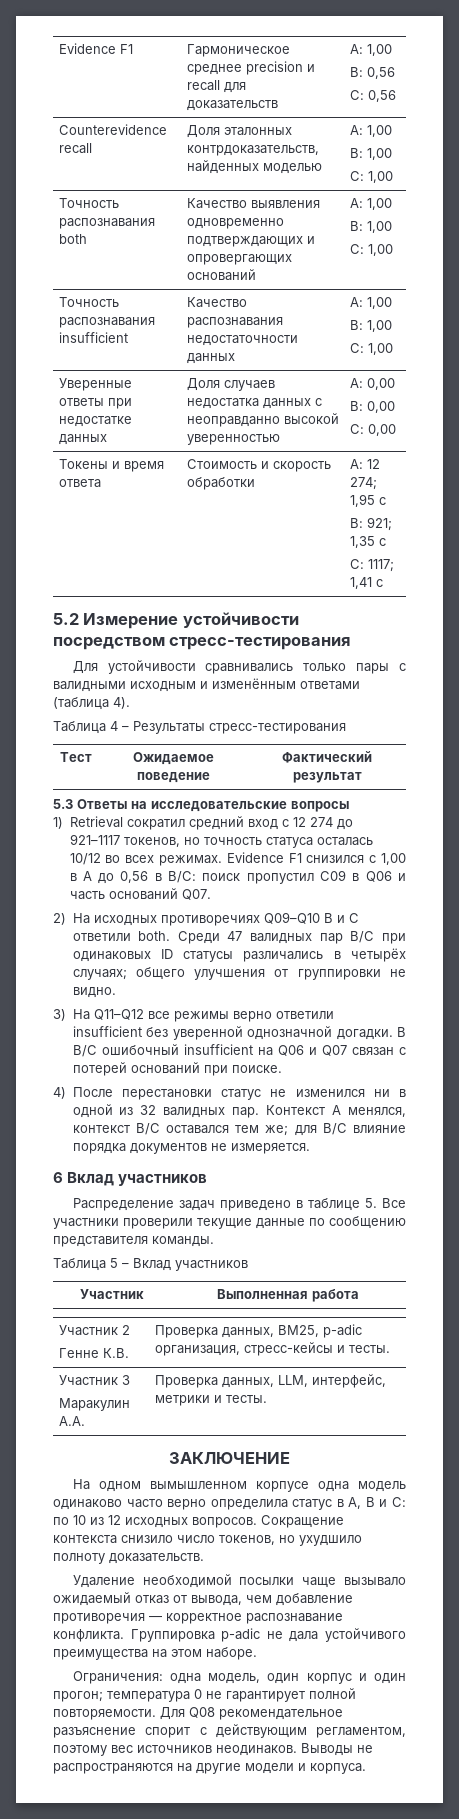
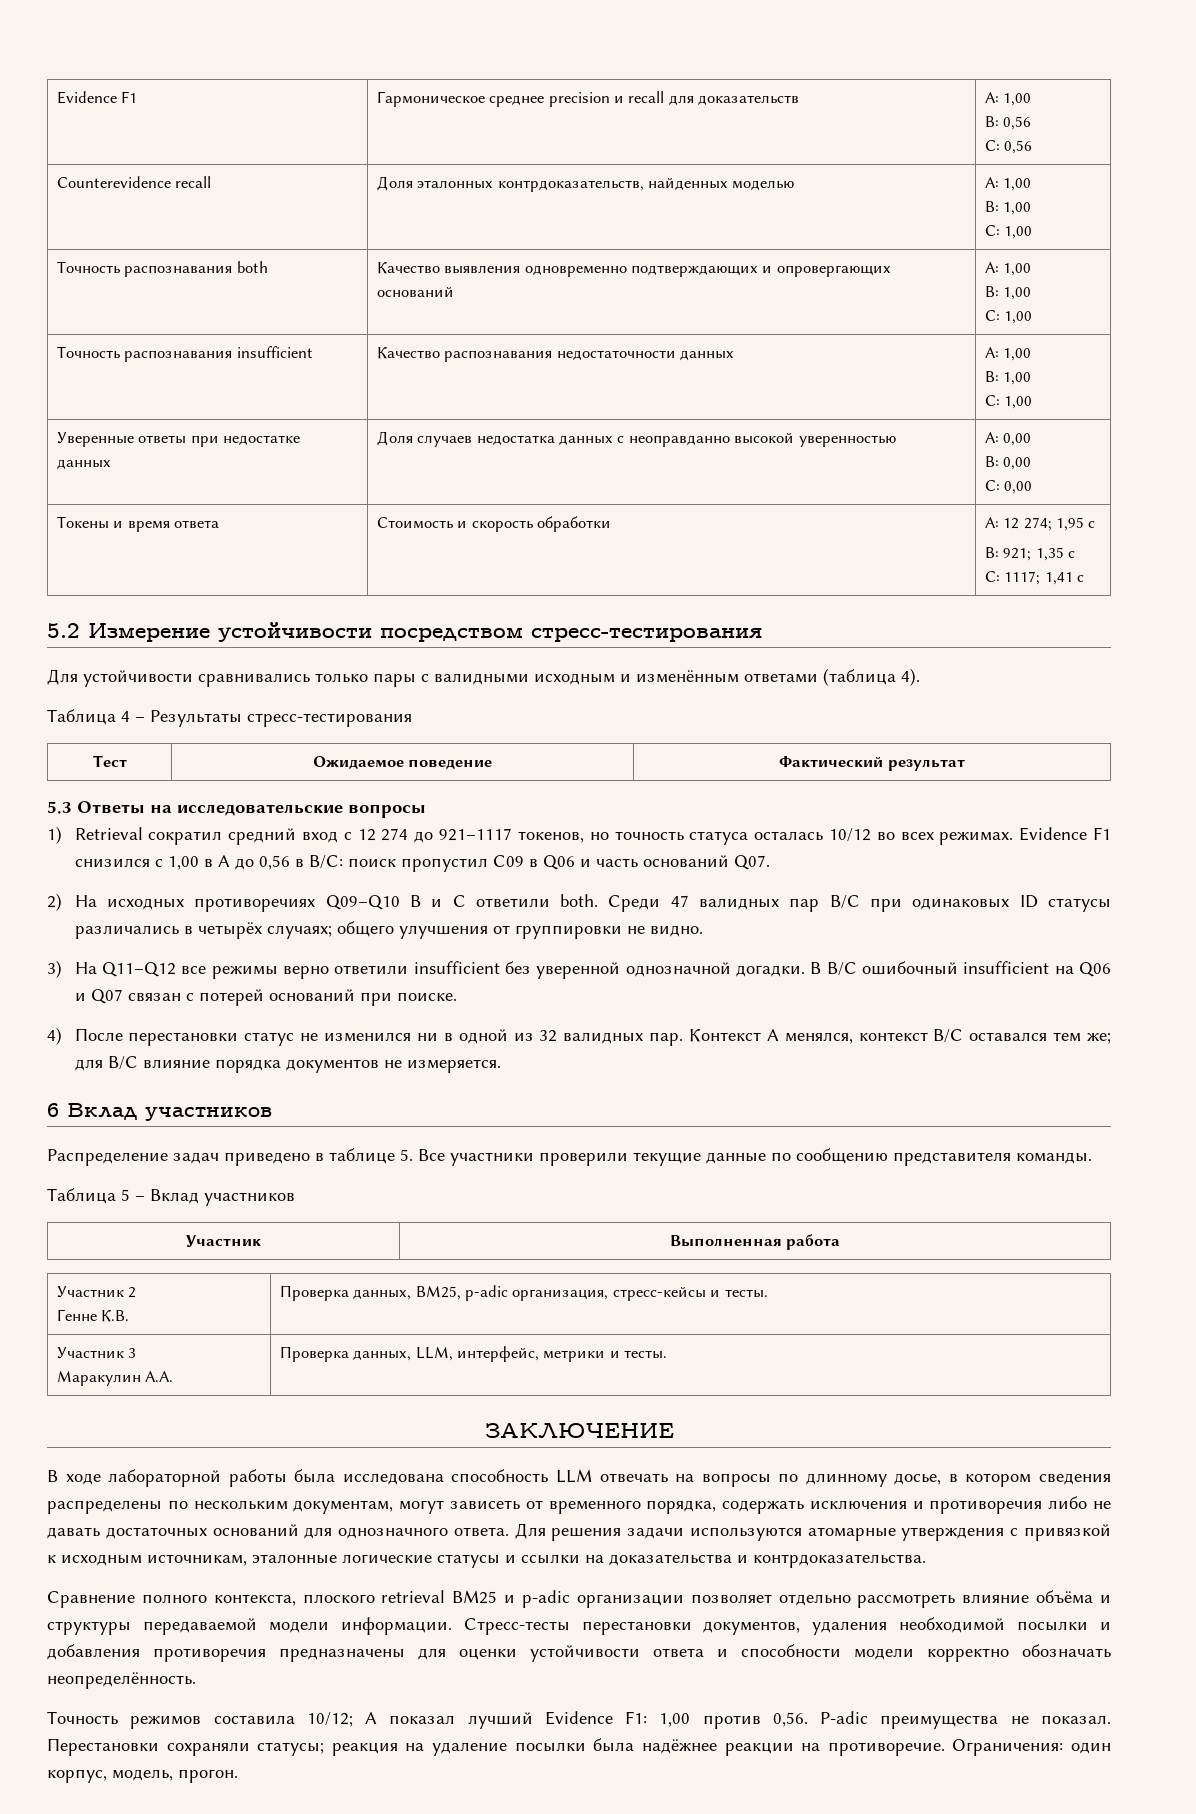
[72,1479,406,1492] [53,1497,406,1510] [53,1515,344,1528] [53,1535,362,1546] [53,1553,204,1564] [72,1574,406,1588] [53,1592,353,1606] [53,1613,343,1624] [53,1628,406,1642] [53,1647,257,1660] [72,1671,406,1684] [53,1688,356,1702] [53,1707,343,1720] [53,1724,406,1738] [53,1743,373,1756] [53,1763,366,1774] На одном вымышленном корпусе одна модель одинаково часто верно определила статус в A, B и C: по 10 из 12 исходных вопросов. Сокращение контекста снизило число токенов, но ухудшило полноту доказательств. // Удаление необходимой посылки чаще вызывало ожидаемый отказ от вывода, чем добавление противоречия — корректное распознавание конфликта. Группировка p-adic не дала устойчивого преимущества на этом наборе. // Ограничения: одна модель, один корпус и один прогон; температура 0 не гарантирует полной повторяемости. Для Q08 рекомендательное разъяснение спорит с действующим регламентом, поэтому вес источников неодинаков. Выводы не распространяются на другие модели и корпуса. -> [47,1469,1111,1487] [47,1496,1112,1514] [47,1523,1111,1541] [47,1554,926,1568] [47,1590,1112,1608] [47,1617,1111,1635] [47,1644,1111,1662] [47,1672,196,1689] [47,1711,1111,1729] [47,1738,1112,1756] [47,1769,238,1783] В ходе лабораторной работы была исследована способность LLM отвечать на вопросы по длинному досье, в котором сведения распределены по нескольким документам, могут зависеть от временного порядка, содержать исключения и противоречия либо не давать достаточных оснований для однозначного ответа. Для решения задачи используются атомарные утверждения с привязкой к исходным источникам, эталонные логические статусы и ссылки на доказательства и контрдоказательства. // Сравнение полного контекста, плоского retrieval BM25 и p-adic организации позволяет отдельно рассмотреть влияние объёма и структуры передаваемой модели информации. Стресс-тесты перестановки документов, удаления необходимой посылки и добавления противоречия предназначены для оценки устойчивости ответа и способности модели корректно обозначать неопределённость. // Точность режимов составила 10/12; A показал лучший Evidence F1: 1,00 против 0,56. P-adic преимущества не показал. Перестановки сохраняли статусы; реакция на удаление посылки была надёжнее реакции на противоречие. Ограничения: один корпус, модель, прогон.

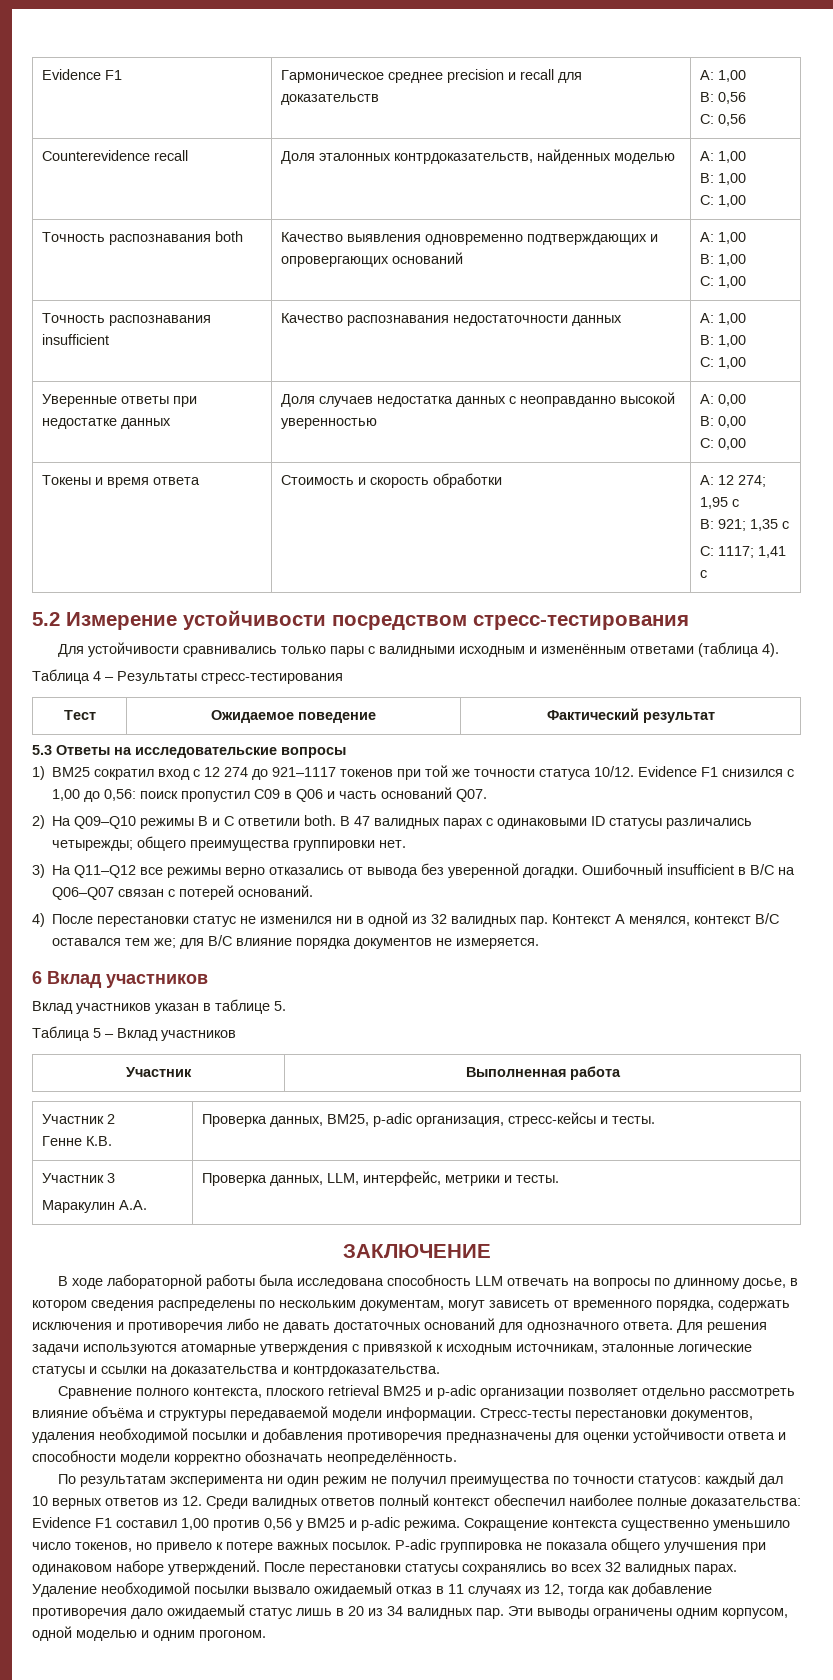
[74,827,297,845] Retrieval сократил средний -> [52,767,155,780] BM25 сократил
[517,828,1014,845] токенов, но точность статуса осталась 10/12 во всех режимах. -> [340,765,635,780] токенов при той же точности статуса 10/12.
[203,855,343,870] в A до 0,56 в B/C: -> [84,789,137,802] до 0,56:
[106,895,400,912] исходных противоречиях Q09–Q10 -> [74,816,195,829] Q09–Q10 режимы
[608,895,661,912] Среди -> [340,816,351,826] В
[789,895,1111,912] [74,921,703,939] пар B/C при одинаковых ID статусы различались в четырёх случаях; общего улучшения от группировки не видно. -> [443,816,753,829] [52,836,407,851] парах с одинаковыми ID статусы различались четырежды; общего преимущества группировки нет.
[334,961,1111,979] [74,989,457,1006] ответили insufficient без уверенной однозначной догадки. В B/C ошибочный insufficient на Q06 и Q07 связан с потерей оснований при поиске. -> [269,863,796,878] [52,885,314,900] отказались от вывода без уверенной догадки. Ошибочный insufficient в B/C на Q06–Q07 связан с потерей оснований.
[47,1149,310,1166] Распределение задач приведено -> [32,1001,199,1014] Вклад участников указан
[418,1148,1092,1166] Все участники проверили текущие данные по сообщению представителя команды. -> (286, 1006) none
[47,1711,1111,1729] [47,1738,1112,1756] [47,1769,238,1783] Точность режимов составила 10/12; A показал лучший Evidence F1: 1,00 против 0,56. P-adic преимущества не показал. Перестановки сохраняли статусы; реакция на удаление посылки была надёжнее реакции на противоречие. Ограничения: один корпус, модель, прогон. -> [58,1472,784,1487] [32,1494,801,1509] [32,1517,790,1531] [32,1538,766,1553] [32,1560,737,1575] [32,1582,712,1597] [32,1604,788,1619] [32,1626,266,1641] По результатам эксперимента ни один режим не получил преимущества по точности статусов: каждый дал 10 верных ответов из 12. Среди валидных ответов полный контекст обеспечил наиболее полные доказательства: Evidence F1 составил 1,00 против 0,56 у BM25 и p-adic режима. Сокращение контекста существенно уменьшило число токенов, но привело к потере важных посылок. P-adic группировка не показала общего улучшения при одинаковом наборе утверждений. После перестановки статусы сохранялись во всех 32 валидных парах. Удаление необходимой посылки вызвало ожидаемый отказ в 11 случаях из 12, тогда как добавление противоречия дало ожидаемый статус лишь в 20 из 34 валидных пар. Эти выводы ограничены одним корпусом, одной моделью и одним прогоном.

